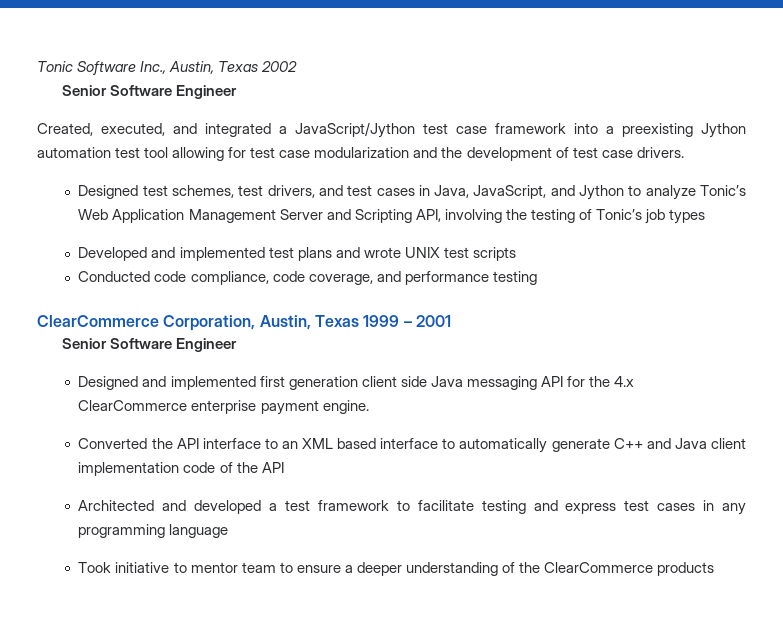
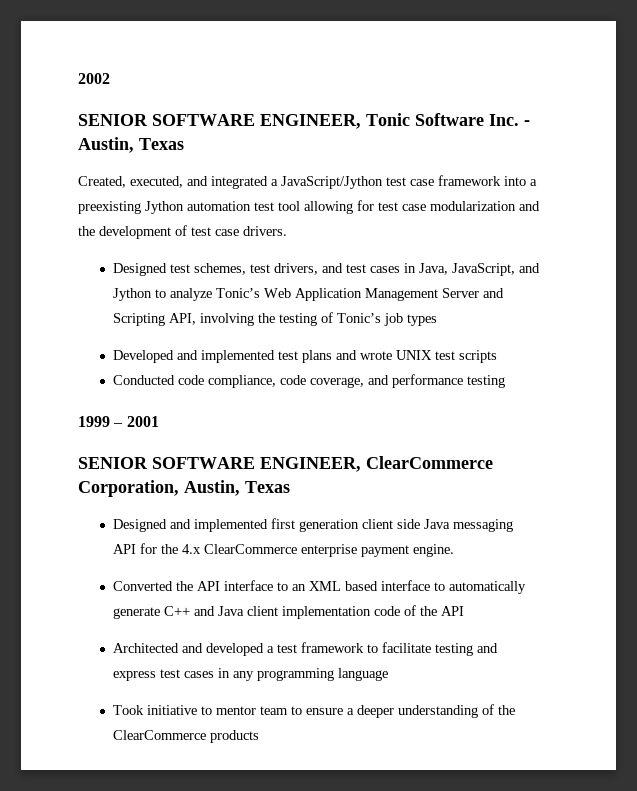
[37,61,298,75] [61,85,238,99] Tonic Software Inc., Austin, Texas 2002 // Senior Software Engineer -> [78,73,110,84] [78,113,530,129] [78,137,184,153] 2002 // SENIOR SOFTWARE ENGINEER, Tonic Software Inc. - Austin, Texas
[37,315,451,331] [61,338,238,352] ClearCommerce Corporation, Austin, Texas 1999 – 2001 // Senior Software Engineer -> [78,416,159,427] [78,456,493,472] [78,480,290,497] 1999 – 2001 // SENIOR SOFTWARE ENGINEER, ClearCommerce Corporation, Austin, Texas

